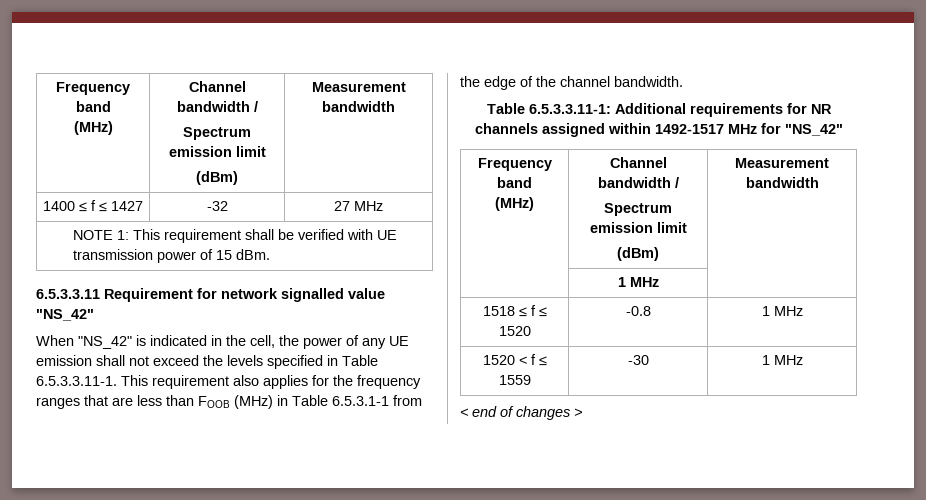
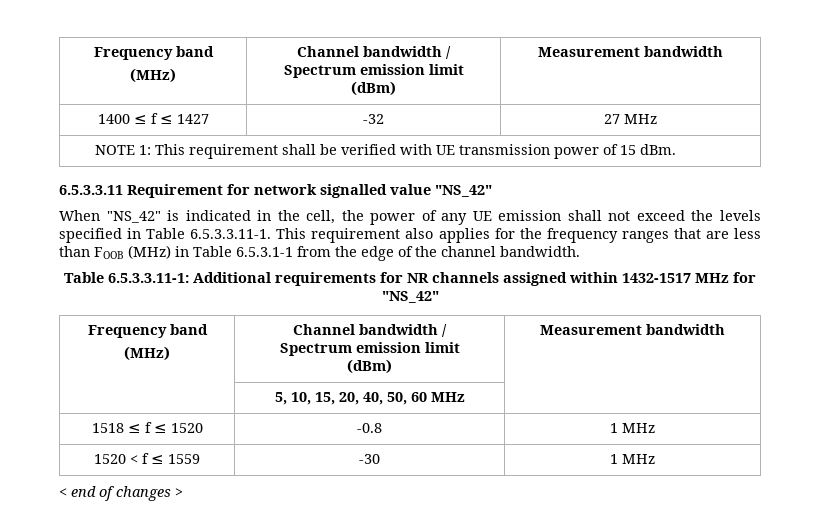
[654,124,724,134] 1492-1517 -> [622,273,691,283] 1432-1517
[617,277,626,287] 1 -> [274,392,427,405] 5, 10, 15, 20, 40, 50, 60

